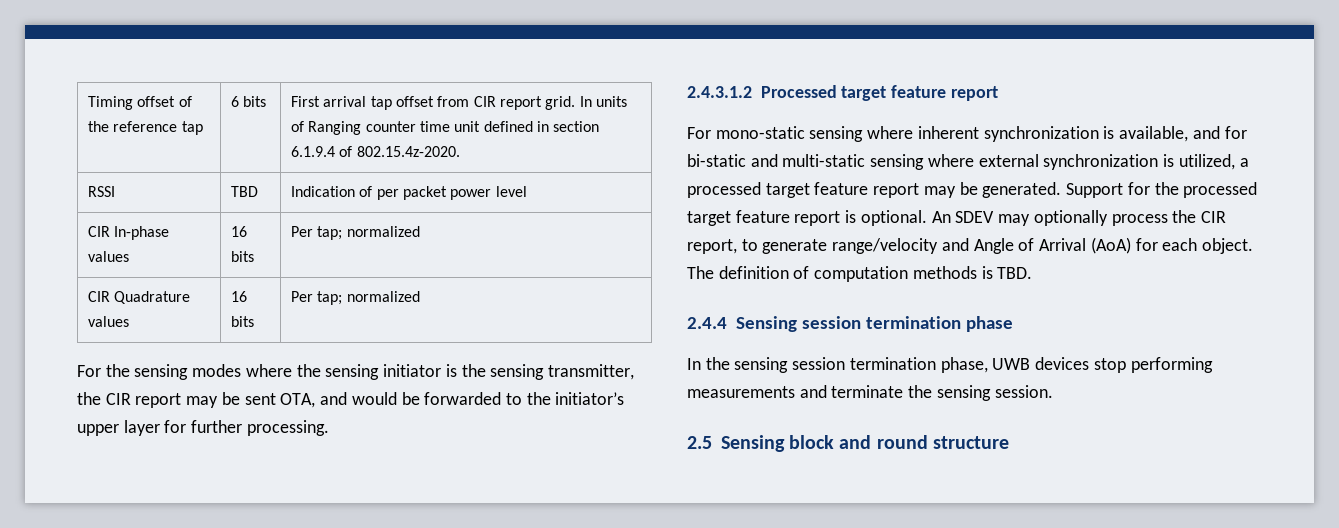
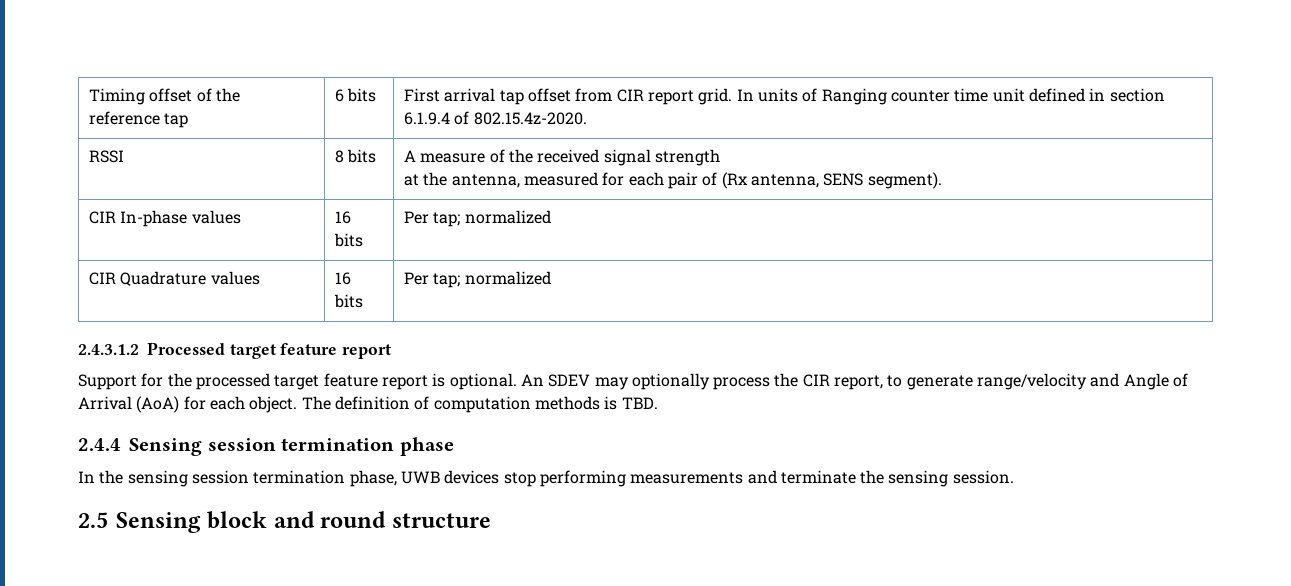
[231,186,259,197] [291,186,527,200] TBD | Indication of per packet power level -> [335,149,377,163] [404,149,721,166] [404,172,942,189] 8 bits | A measure of the received signal strength // at the antenna, measured for each pair of (Rx antenna, SENS segment).
[77,364,634,380] [77,392,625,408] [77,420,329,436] // For the sensing modes where the sensing initiator is the sensing transmitter, the CIR report may be sent OTA, and would be forwarded to the initiator’s upper layer for further processing. -> (551, 278) none
[687,126,1247,142] [687,154,1249,170] [687,182,1062,198] For mono-static sensing where inherent synchronization is available, and for bi-static and multi-static sensing where external synchronization is utilized, a processed target feature report may be generated. -> (392, 351) none

